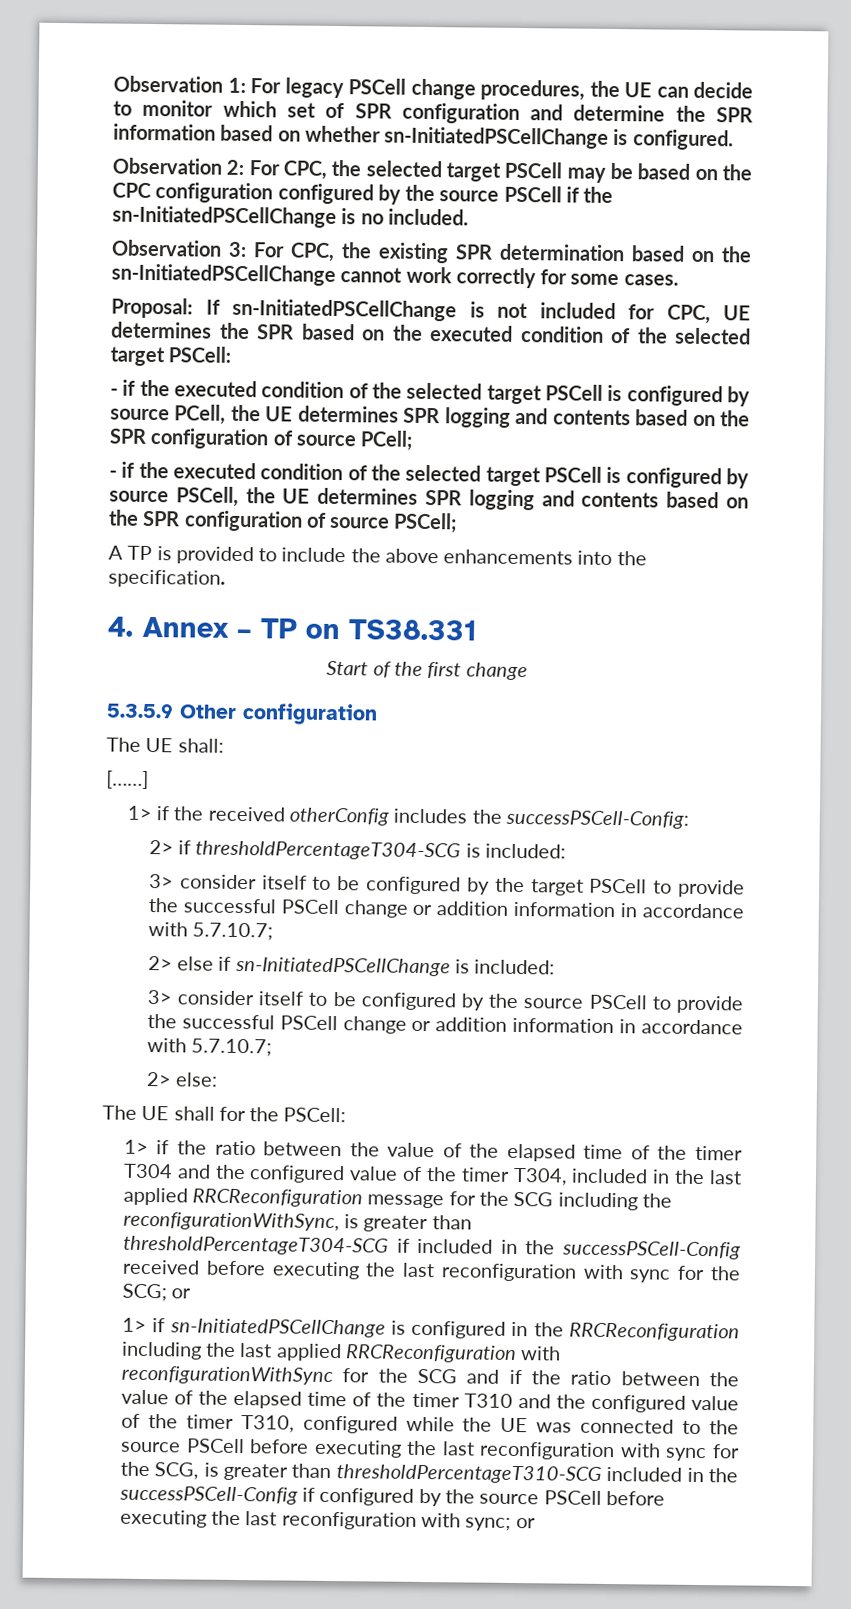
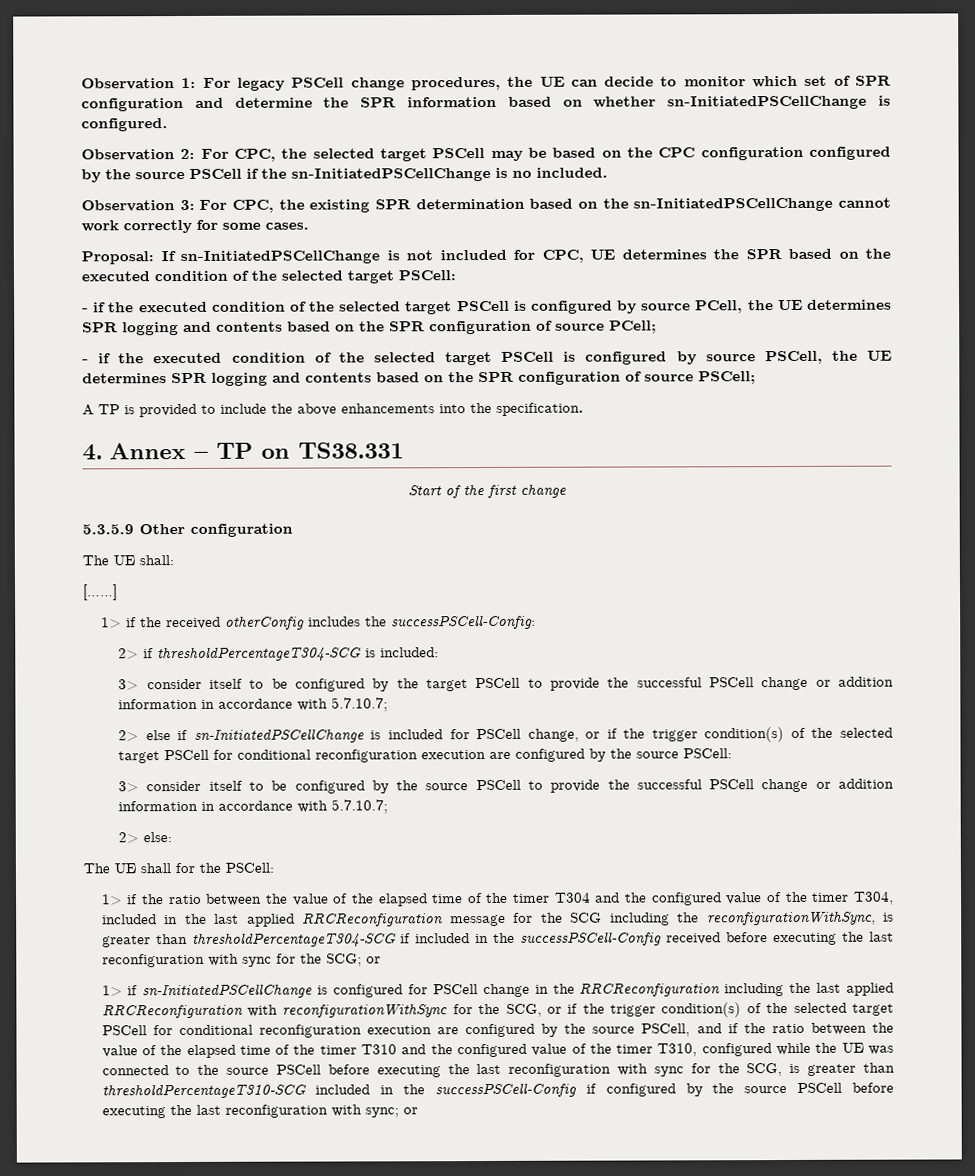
[474,959,556,975] included: -> [387,727,894,743] [118,748,733,764] included for PSCell change, or if the trigger condition(s) of the selected target PSCell for conditional reconfiguration execution are configured by the source PSCell:
(507, 1329) none -> [408,983,530,998] for PSCell change
[416,1368,457,1384] SCG -> [505,1002,894,1018] [101,1023,691,1038] SCG, or if the trigger condition(s) of the selected target PSCell for conditional reconfiguration execution are configured by the source PSCell,

